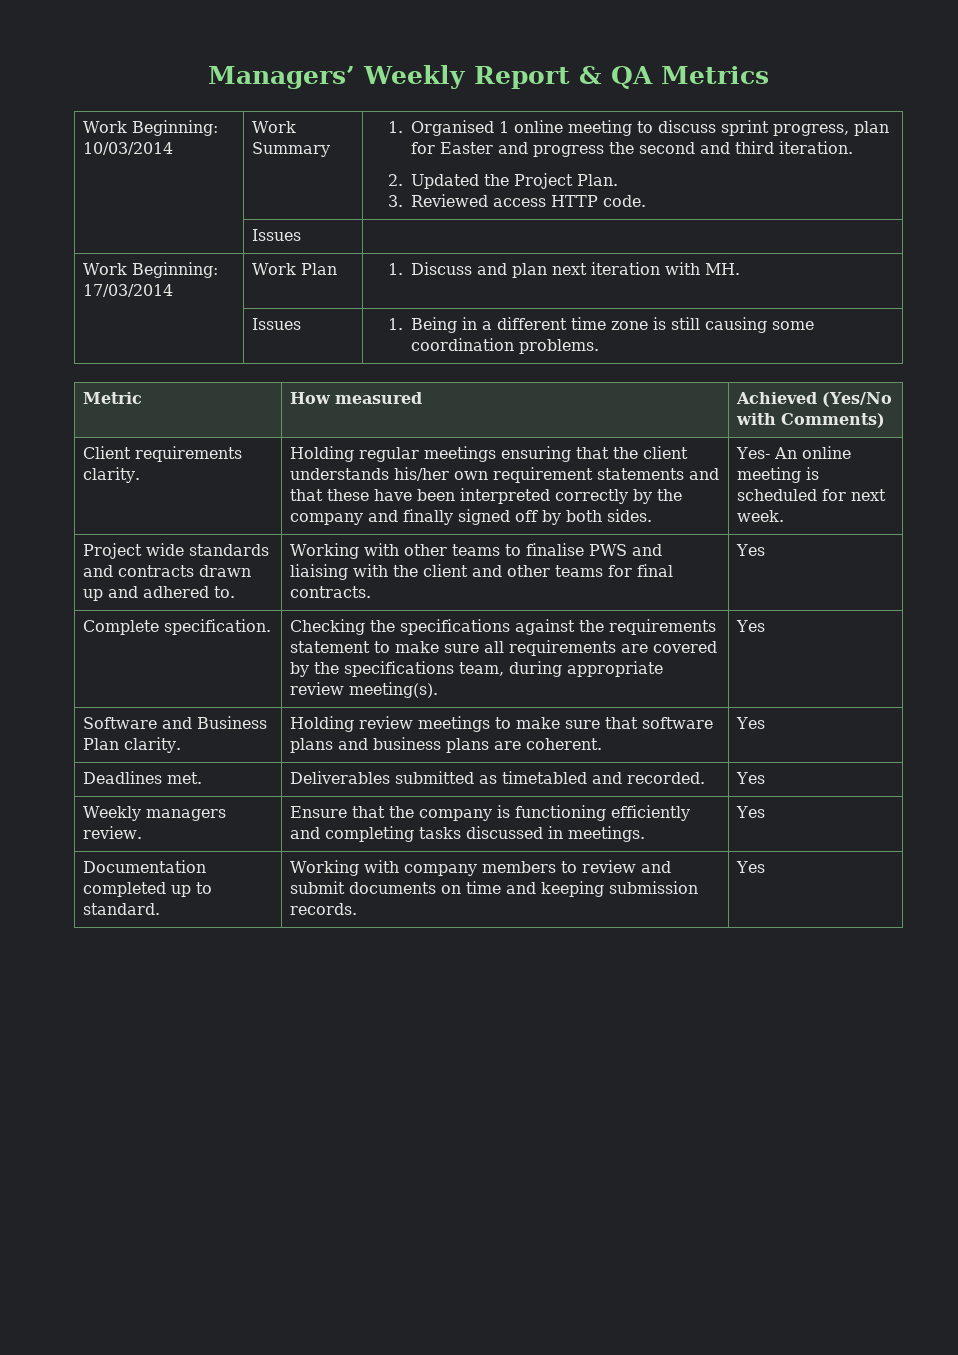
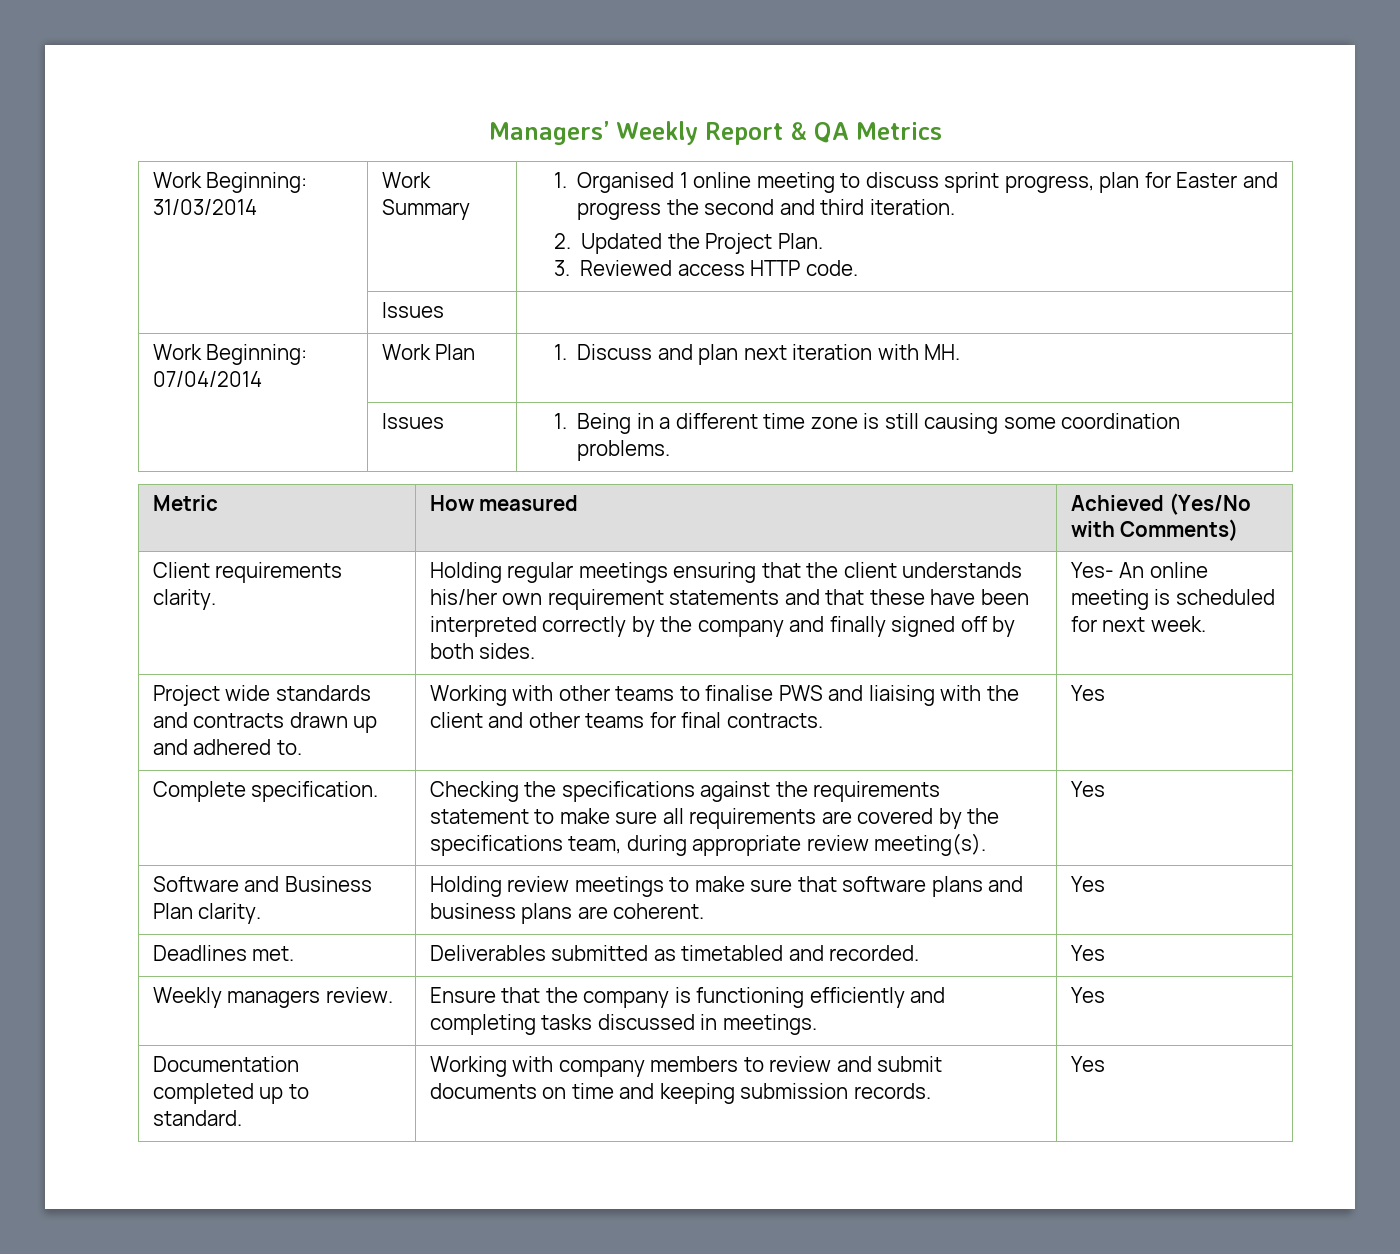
[83,142,174,155] 10/03/2014 -> [152,199,257,215] 31/03/2014
[83,284,174,297] 17/03/2014 -> [152,371,262,387] 07/04/2014

